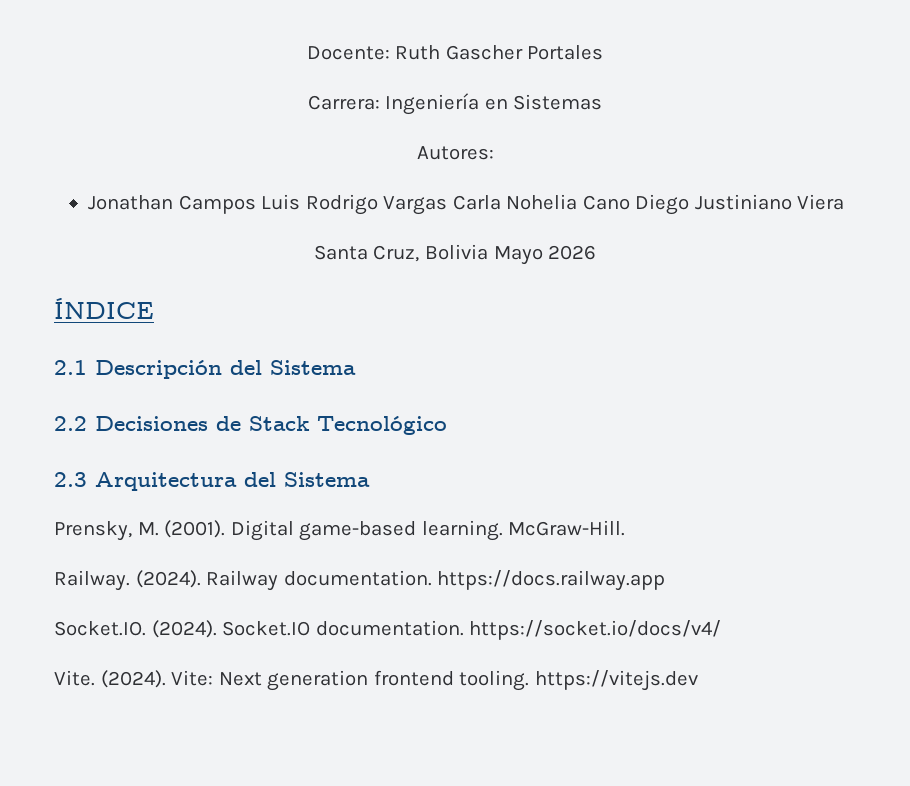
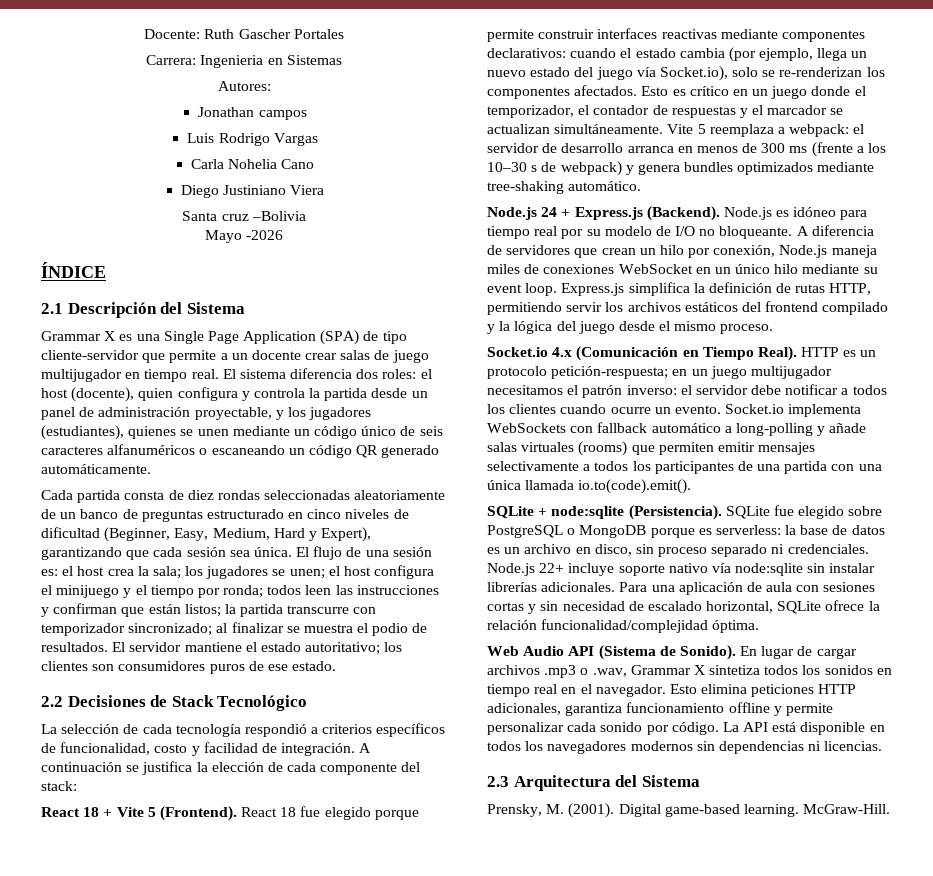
[385,93,480,115] Ingeniería -> [200,55,264,68] Ingenieria
[178,195,256,214] Campos -> [258,110,307,120] campos //
(448, 205) none -> (318, 139) //
(630, 202) none -> (315, 164) //
[373,244,597,265] Cruz, Bolivia Mayo 2026 -> [221,211,306,221] [204,230,284,243] cruz –Bolivia // Mayo -2026
(356, 367) none -> [41,330,407,345] [41,350,429,363] [41,368,432,382] [41,387,428,402] [41,407,372,420] [41,425,443,440] [41,444,440,458] [41,464,151,474] [41,490,446,503] [41,509,409,522] [41,527,372,542] [41,546,432,560] [41,565,435,579] [41,585,439,598] [41,603,377,617] [41,622,428,636] [41,642,403,655] [41,661,337,674] // Grammar X es una Single Page Application (SPA) de tipo cliente-servidor que permite a un docente crear salas de juego multijugador en tiempo real. El sistema diferencia dos roles: el host (docente), quien configura y controla la partida desde un panel de administración proyectable, y los jugadores (estudiantes), quienes se unen mediante un código único de seis caracteres alfanuméricos o escaneando un código QR generado automáticamente. // Cada partida consta de diez rondas seleccionadas aleatoriamente de un banco de preguntas estructurado en cinco niveles de dificultad (Beginner, Easy, Medium, Hard y Expert), garantizando que cada sesión sea única. El flujo de una sesión es: el host crea la sala; los jugadores se unen; el host configura el minijuego y el tiempo por ronda; todos leen las instrucciones y confirman que están listos; la partida transcurre con temporizador sincronizado; al finalizar se muestra el podio de resultados. El servidor mantiene el estado autoritativo; los clientes son consumidores puros de ese estado.
(447, 425) none -> [41,723,446,737] [41,742,372,756] [41,761,421,775] [41,781,77,791] [41,806,419,821] [487,28,865,42] [487,47,868,62] [487,66,885,81] [487,85,866,99] [487,105,844,118] [487,124,865,137] [487,142,887,157] [487,161,875,176] [487,181,642,194] [487,206,868,221] [487,225,874,239] [487,245,877,258] [487,264,878,274] [487,282,872,296] [487,301,889,315] [487,321,774,334] [487,346,877,361] [487,366,832,379] [487,384,887,398] [487,404,862,417] [487,422,867,436] [487,441,816,456] [487,461,882,474] [487,479,692,494] [487,505,883,520] [487,525,885,538] [487,544,869,557] [487,563,876,576] [487,582,876,595] [487,600,880,614] [487,619,760,633] [487,645,857,660] [487,665,892,678] [487,684,857,697] [487,702,833,716] [487,722,885,735] [487,741,883,754] // La selección de cada tecnología respondió a criterios específicos de funcionalidad, costo y facilidad de integración. A continuación se justifica la elección de cada componente del stack: // React 18 + Vite 5 (Frontend). React 18 fue elegido porque permite construir interfaces reactivas mediante componentes declarativos: cuando el estado cambia (por ejemplo, llega un nuevo estado del juego vía Socket.io), solo se re-renderizan los componentes afectados. Esto es crítico en un juego donde el temporizador, el contador de respuestas y el marcador se actualizan simultáneamente. Vite 5 reemplaza a webpack: el servidor de desarrollo arranca en menos de 300 ms (frente a los 10–30 s de webpack) y genera bundles optimizados mediante tree-shaking automático. // Node.js 24 + Express.js (Backend). Node.js es idóneo para tiempo real por su modelo de I/O no bloqueante. A diferencia de servidores que crean un hilo por conexión, Node.js maneja miles de conexiones WebSocket en un único hilo mediante su event loop. Express.js simplifica la definición de rutas HTTP, permitiendo servir los archivos estáticos del frontend compilado y la lógica del juego desde el mismo proceso. // Socket.io 4.x (Comunicación en Tiempo Real). HTTP es un protocolo petición-respuesta; en un juego multijugador necesitamos el patrón inverso: el servidor debe notificar a todos los clientes cuando ocurre un evento. Socket.io implementa WebSockets con fallback automático a long-polling y añade salas virtuales (rooms) que permiten emitir mensajes selectivamente a todos los participantes de una partida con una única llamada io.to(code).emit(). // SQLite + node:sqlite (Persistencia). SQLite fue elegido sobre PostgreSQL o MongoDB porque es serverless: la base de datos es un archivo en disco, sin proceso separado ni credenciales. Node.js 22+ incluye soporte nativo vía node:sqlite sin instalar librerías adicionales. Para una aplicación de aula con sesiones cortas y sin necesidad de escalado horizontal, SQLite ofrece la relación funcionalidad/complejidad óptima. // Web Audio API (Sistema de Sonido). En lugar de cargar archivos .mp3 o .wav, Grammar X sintetiza todos los sonidos en tiempo real en el navegador. Esto elimina peticiones HTTP adicionales, garantiza funcionamiento offline y permite personalizar cada sonido por código. La API está disponible en todos los navegadores modernos sin dependencias ni licencias.
[54,570,666,591] [54,620,722,640] [54,670,698,691] // Railway. (2024). Railway documentation. https://docs.railway.app // Socket.IO. (2024). Socket.IO documentation. https://socket.io/docs/v4/ // Vite. (2024). Vite: Next generation frontend tooling. https://vitejs.dev -> (891, 809) none

